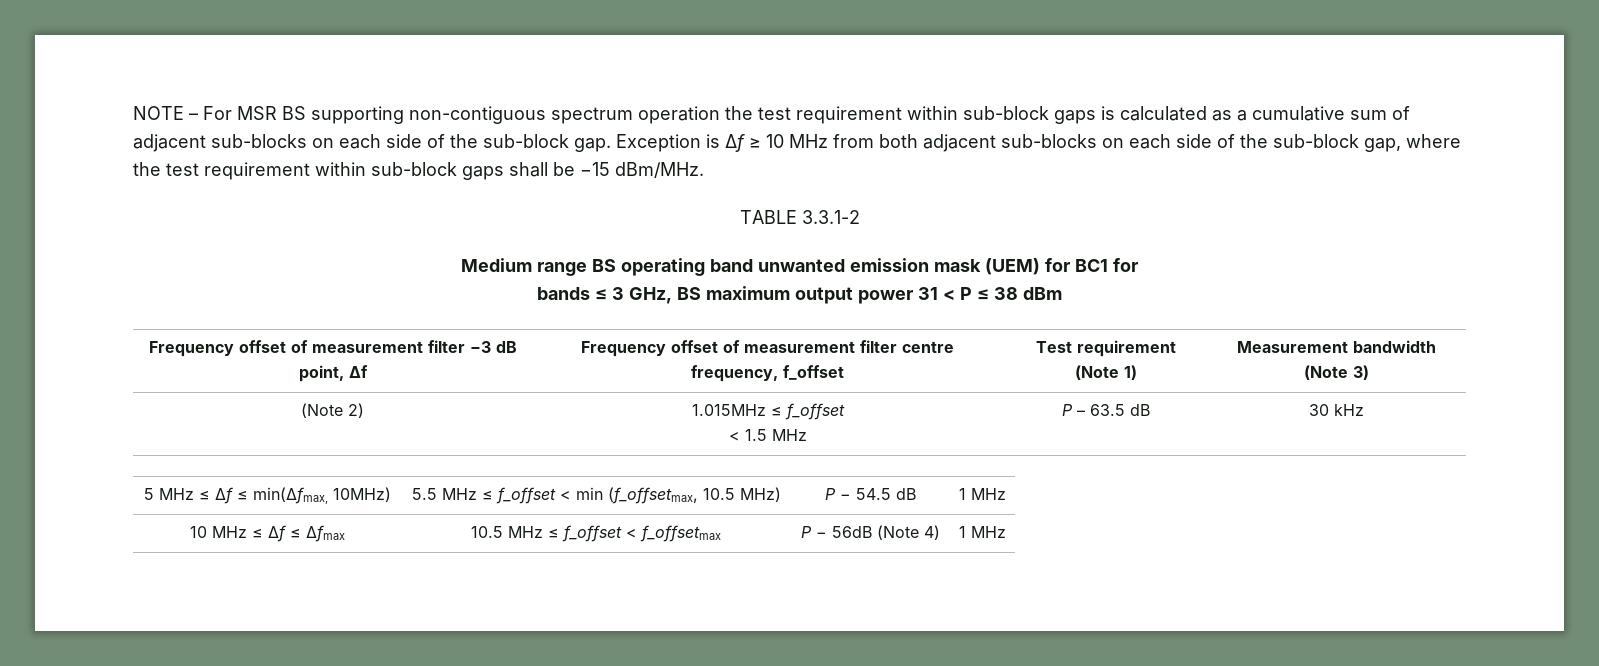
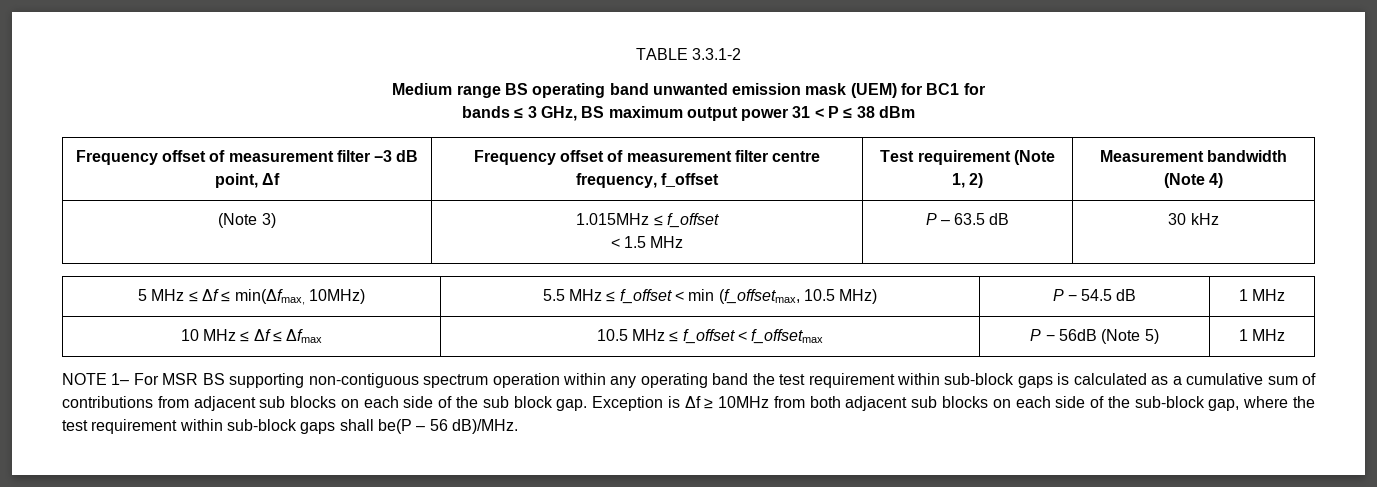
[133,106,1410,124] [133,134,1461,152] [133,162,704,180] NOTE – For MSR BS supporting non-contiguous spectrum operation the test requirement within sub-block gaps is calculated as a cumulative sum of adjacent sub-blocks on each side of the sub-block gap. Exception is Δf ≥ 10 MHz from both adjacent sub-blocks on each side of the sub-block gap, where the test requirement within sub-block gaps shall be −15 dBm/MHz. // -> (635, 54) none
[1123,365,1137,380] 1) -> [951,173,984,188] 1, 2)
[1353,365,1369,380] [301,403,364,418] 3) // (Note 2) -> [1209,173,1224,188] [218,213,276,228] 4) // (Note 3)
[924,525,940,540] [958,526,1006,538] 4) | 1 MHz -> [1144,329,1159,344] [1238,329,1286,341] [62,373,1317,388] [62,396,1315,411] [62,419,518,434] 5) | 1 MHz // NOTE 1– For MSR BS supporting non-contiguous spectrum operation within any operating band the test requirement within sub-block gaps is calculated as a cumulative sum of contributions from adjacent sub blocks on each side of the sub block gap. Exception is Δf ≥ 10MHz from both adjacent sub blocks on each side of the sub-block gap, where the test requirement within sub-block gaps shall be(P – 56 dB)/MHz.

